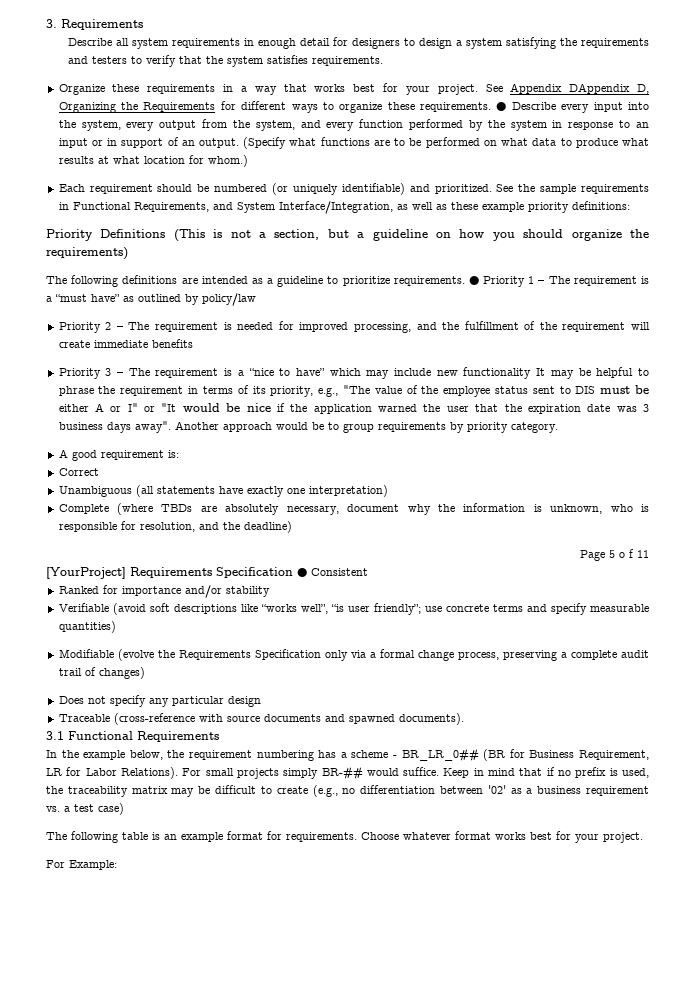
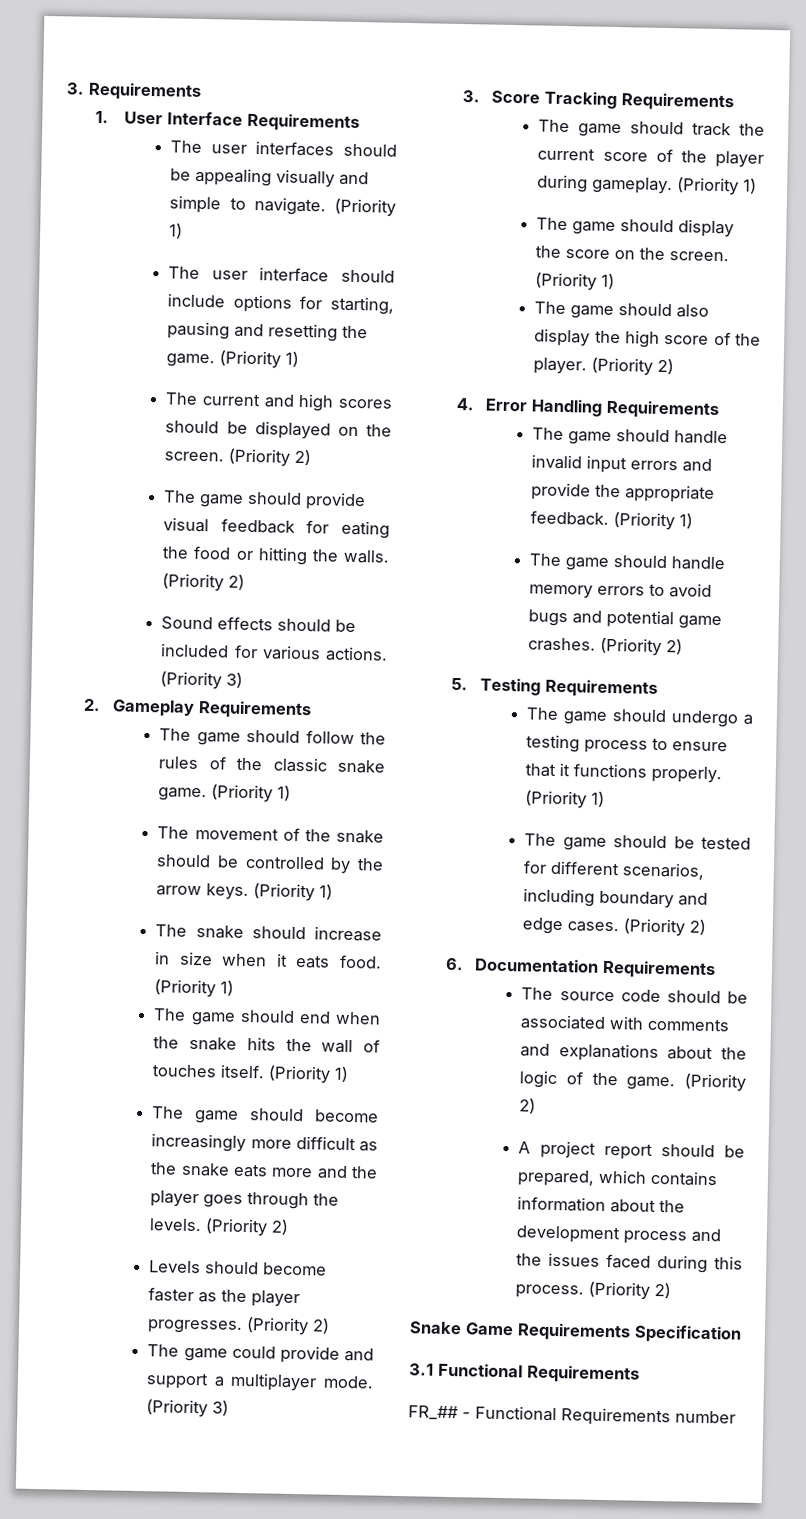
[67,37,649,49] [67,55,383,67] [58,83,649,95] [58,101,650,113] [58,119,650,131] [58,137,649,149] [58,155,248,167] [58,183,650,195] [58,201,630,214] [46,229,649,241] [46,247,128,260] [46,275,649,287] [46,293,256,306] [58,321,651,333] [58,339,193,348] [58,367,650,379] [58,385,649,397] [58,403,649,414] [58,421,558,433] [58,449,179,461] [58,468,99,476] [58,485,388,497] [58,503,649,515] [58,521,292,533] [580,549,649,561] [46,567,368,579] [58,585,270,598] [58,603,649,615] [58,621,116,633] [58,649,649,661] [58,667,145,679] [58,695,261,707] [58,713,464,725] [46,731,219,742] [46,748,650,762] [46,766,649,780] [46,785,649,797] [46,803,124,815] [46,831,643,843] [46,860,117,870] Describe all system requirements in enough detail for designers to design a system satisfying the requirements and testers to verify that the system satisfies requirements. // Organize these requirements in a way that works best for your project. See Appendix DAppendix D, Organizing the Requirements for different ways to organize these requirements. ● Describe every input into the system, every output from the system, and every function performed by the system in response to an input or in support of an output. (Specify what functions are to be performed on what data to produce what results at what location for whom.) // Each requirement should be numbered (or uniquely identifiable) and prioritized. See the sample requirements in Functional Requirements, and System Interface/Integration, as well as these example priority definitions: // Priority Definitions (This is not a section, but a guideline on how you should organize the requirements) // The following definitions are intended as a guideline to prioritize requirements. ● Priority 1 – The requirement is a “must have” as outlined by policy/law // Priority 2 – The requirement is needed for improved processing, and the fulfillment of the requirement will create immediate benefits // Priority 3 – The requirement is a “nice to have” which may include new functionality It may be helpful to phrase the requirement in terms of its priority, e.g., "The value of the employee status sent to DIS must be either A or I" or "It would be nice if the application warned the user that the expiration date was 3 business days away". Another approach would be to group requirements by priority category. // A good requirement is: // Correct // Unambiguous (all statements have exactly one interpretation) // Complete (where TBDs are absolutely necessary, document why the information is unknown, who is responsible for resolution, and the deadline) // Page 5 o f 11 // [YourProject] Requirements Specification ● Consistent // Ranked for importance and/or stability // Verifiable (avoid soft descriptions like “works well”, “is user friendly”; use concrete terms and specify measurable quantities) // Modifiable (evolve the Requirements Specification only via a formal change process, preserving a complete audit trail of changes) // Does not specify any particular design // Traceable (cross-reference with source documents and spawned documents). // 3.1 Functional Requirements // In the example below, the requirement numbering has a scheme - BR_LR_0## (BR for Business Requirement, LR for Labor Relations). For small projects simply BR-## would suffice. Keep in mind that if no prefix is used, the traceability matrix may be difficult to create (e.g., no differentiation between '02' as a business requirement vs. a test case) // The following table is an example format for requirements. Choose whatever format works best for your project. // For Example: -> [95,110,361,133] [170,140,397,157] [170,167,370,188] [169,195,396,217] [169,223,184,239] [168,266,395,283] [167,293,394,315] [167,321,369,342] [166,350,300,369] [165,392,393,412] [165,420,393,440] [164,448,312,467] [163,490,367,511] [163,517,390,539] [162,545,390,566] [162,573,246,592] [161,616,357,633] [160,643,388,662] [160,671,244,690] [83,698,313,720] [159,728,387,746] [158,756,386,774] [158,784,292,803] [157,826,385,844] [156,854,385,875] [156,883,334,902] [155,924,382,942] [154,951,382,969] [154,979,235,998] [153,1008,382,1026] [153,1036,380,1054] [152,1064,350,1084] [152,1106,379,1124] [151,1133,378,1153] [150,1162,379,1179] [150,1190,340,1210] [149,1218,290,1237] [149,1260,328,1276] [148,1287,301,1308] [147,1317,331,1336] [147,1344,375,1364] [146,1372,374,1392] [146,1399,230,1418] [462,90,735,112] [538,119,765,138] [537,147,764,168] [537,174,758,196] [536,217,735,238] [535,245,730,262] [535,272,616,291] [534,301,710,320] [534,328,761,348] [533,357,675,376] [456,397,720,420] [532,427,729,445] [531,454,713,474] [531,482,716,503] [530,510,694,531] [529,553,726,571] [529,583,713,599] [528,609,723,630] [528,637,684,656] [451,677,659,698] [526,707,753,728] [526,734,729,754] [525,763,723,784] [525,790,606,809] [524,833,751,851] [523,860,706,880] [523,888,709,909] [522,917,707,937] [445,957,717,980] [521,987,748,1004] [520,1014,731,1032] [520,1043,747,1063] [519,1070,746,1092] [519,1098,537,1114] [518,1140,745,1160] [517,1169,719,1187] [517,1196,686,1213] [516,1225,722,1245] [516,1252,743,1274] [515,1281,672,1300] [409,1321,742,1344] [409,1362,640,1384] [408,1405,736,1427] 1. User Interface Requirements // The user interfaces should be appealing visually and simple to navigate. (Priority 1) // The user interface should include options for starting, pausing and resetting the game. (Priority 1) // The current and high scores should be displayed on the screen. (Priority 2) // The game should provide visual feedback for eating the food or hitting the walls. (Priority 2) // Sound effects should be included for various actions. (Priority 3) // 2. Gameplay Requirements // The game should follow the rules of the classic snake game. (Priority 1) // The movement of the snake should be controlled by the arrow keys. (Priority 1) // The snake should increase in size when it eats food. (Priority 1) // The game should end when the snake hits the wall of touches itself. (Priority 1) // The game should become increasingly more difficult as the snake eats more and the player goes through the levels. (Priority 2) // Levels should become faster as the player progresses. (Priority 2) // The game could provide and support a multiplayer mode. (Priority 3) // 3. Score Tracking Requirements // The game should track the current score of the player during gameplay. (Priority 1) // The game should display the score on the screen. (Priority 1) // The game should also display the high score of the player. (Priority 2) // 4. Error Handling Requirements // The game should handle invalid input errors and provide the appropriate feedback. (Priority 1) // The game should handle memory errors to avoid bugs and potential game crashes. (Priority 2) // 5. Testing Requirements // The game should undergo a testing process to ensure that it functions properly. (Priority 1) // The game should be tested for different scenarios, including boundary and edge cases. (Priority 2) // 6. Documentation Requirements // The source code should be associated with comments and explanations about the logic of the game. (Priority 2) // A project report should be prepared, which contains information about the development process and the issues faced during this process. (Priority 2) // Snake Game Requirements Specification // 3.1 Functional Requirements // FR_## - Functional Requirements number

